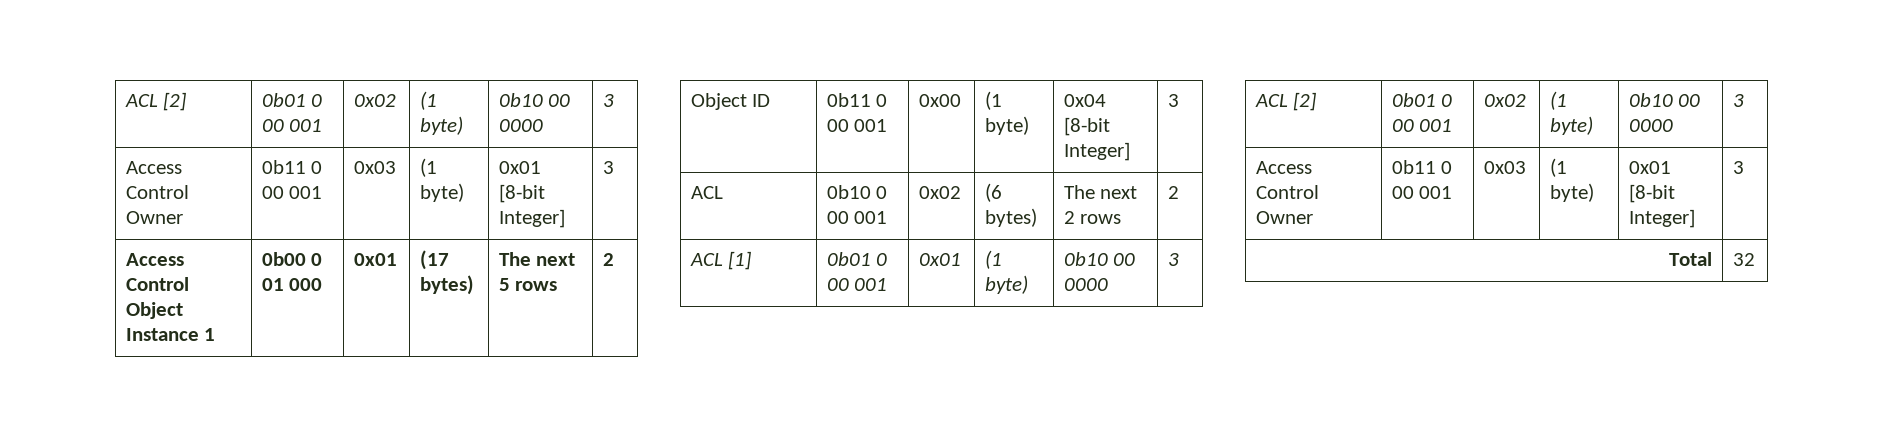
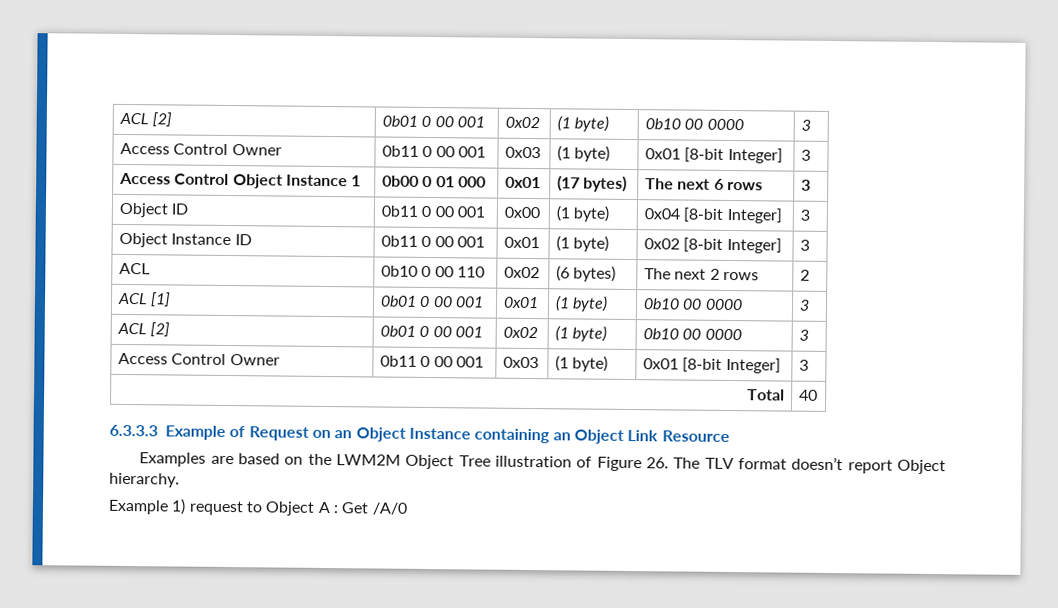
[498,278,558,291] [602,253,614,266] 5 rows | 2 -> [713,178,763,191] [800,179,811,191] 6 rows | 3
(1179, 100) none -> [118,232,252,248] [380,235,485,248] [503,236,540,249] [555,235,610,252] [643,237,782,254] [799,239,810,251] // Object Instance ID | 0b11 0 00 001 | 0x01 | (1 byte) | 0x02 [8-bit Integer] | 3
[854,211,888,224] 001 -> [456,266,485,278] 110
[1732,253,1755,266] 32 -> [798,389,818,401] [109,424,730,444] [139,452,946,475] [109,472,180,488] [108,498,408,516] 40 // 6.3.3.3 Example of Request on an Object Instance containing an Object Link Resource // Examples are based on the LWM2M Object Tree illustration of Figure 26. The TLV format doesn’t report Object hierarchy. // Example 1) request to Object A : Get /A/0

